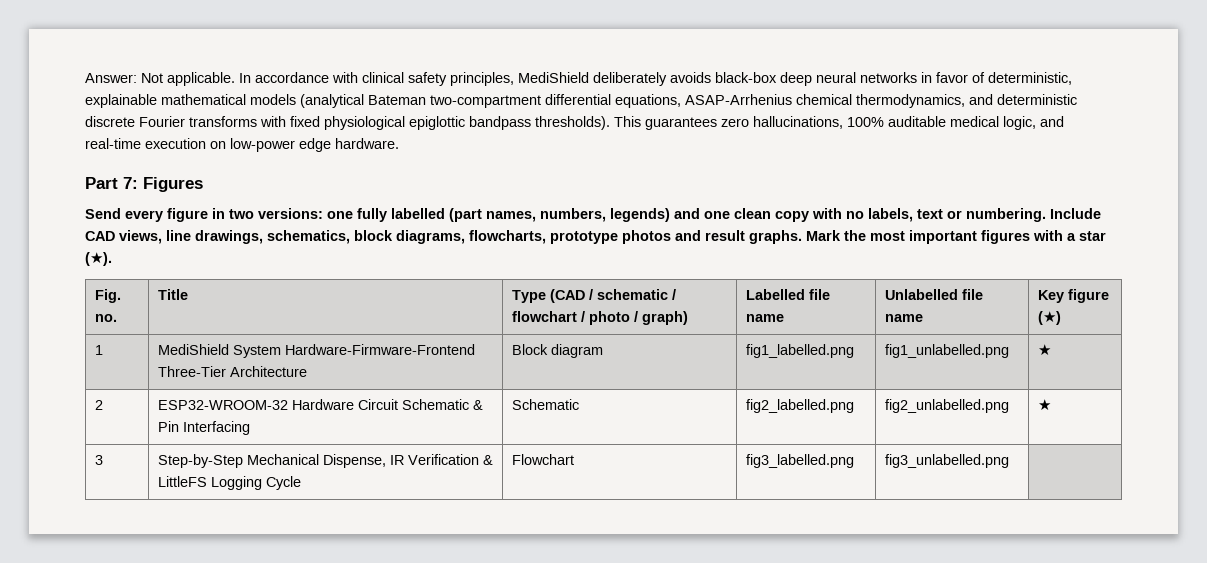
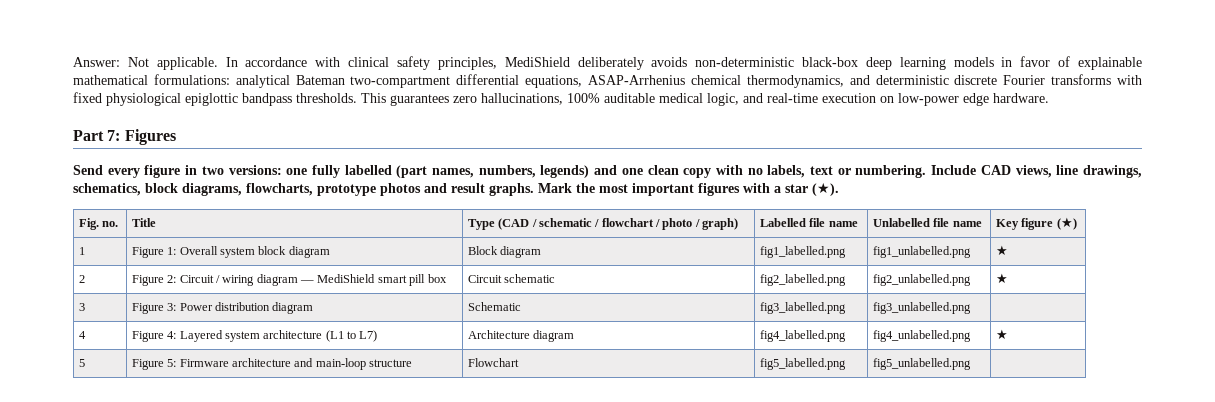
(711, 77) none -> [695,57,795,67] non-deterministic
[816,72,917,83] neural networks -> [899,57,994,70] learning models
[988,72,1072,85] deterministic, -> (1071, 61) none
[250,94,364,108] models (analytical -> [153,74,290,88] formulations: analytical
[535,116,610,130] thresholds). -> [296,93,357,103] thresholds.
[157,344,475,358] [157,366,307,377] MediShield System Hardware-Firmware-Frontend Three-Tier Architecture -> [131,246,330,258] Figure 1: Overall system block diagram
[157,399,483,410] [157,421,250,435] [511,399,579,410] [745,399,854,413] [884,399,1009,413] [1037,399,1051,411] [94,455,103,465] [157,454,493,468] [157,476,301,490] [511,454,574,465] [745,454,854,468] [884,454,1009,468] ESP32-WROOM-32 Hardware Circuit Schematic & Pin Interfacing | Schematic | fig2_labelled.png | fig2_unlabelled.png | ★ // 3 | Step-by-Step Mechanical Dispense, IR Verification & LittleFS Logging Cycle | Flowchart | fig3_labelled.png | fig3_unlabelled.png -> [131,274,447,286] [467,274,556,283] [759,274,846,286] [872,274,971,286] [995,273,1008,284] [78,303,85,311] [131,302,314,314] [467,302,521,311] [759,302,846,314] [872,302,971,314] [78,331,86,339] [131,330,378,342] [467,330,575,342] [759,330,846,342] [872,330,971,342] [995,329,1008,340] [78,359,85,367] [131,358,413,370] [467,358,519,367] [759,358,846,370] [872,358,971,370] Figure 2: Circuit / wiring diagram — MediShield smart pill box | Circuit schematic | fig2_labelled.png | fig2_unlabelled.png | ★ // 3 | Figure 3: Power distribution diagram | Schematic | fig3_labelled.png | fig3_unlabelled.png | // 4 | Figure 4: Layered system architecture (L1 to L7) | Architecture diagram | fig4_labelled.png | fig4_unlabelled.png | ★ // 5 | Figure 5: Firmware architecture and main-loop structure | Flowchart | fig5_labelled.png | fig5_unlabelled.png

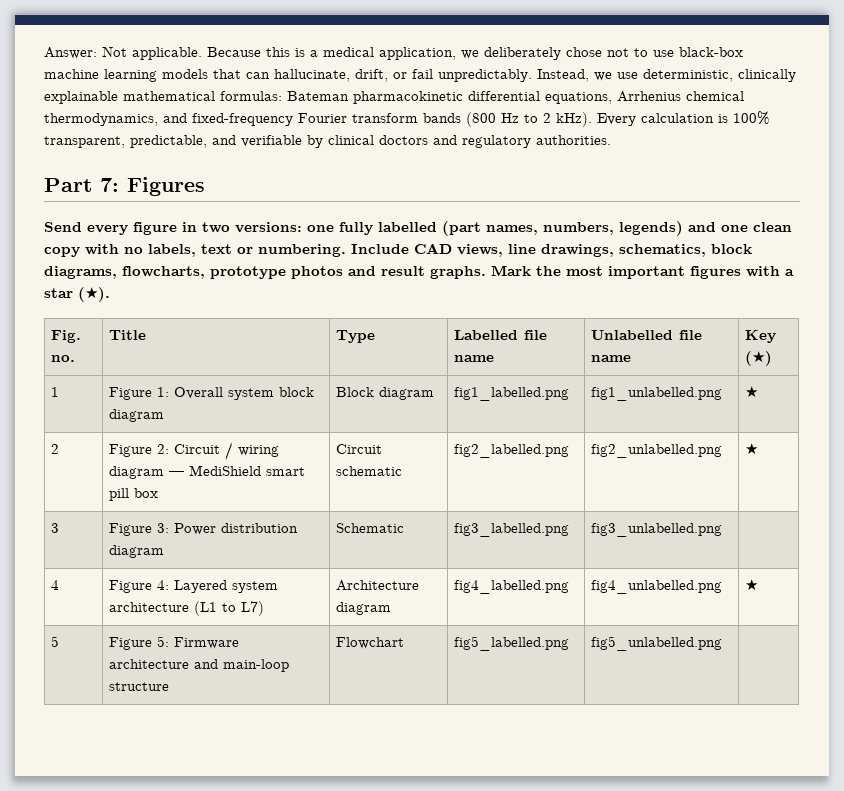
[225,56,1143,70] [73,74,451,88] In accordance with clinical safety principles, MediShield deliberately avoids non-deterministic black-box deep learning models in favor of explainable mathematical formulations: analytical Bateman two-compartment -> [207,47,743,60] [44,69,796,82] [44,91,463,104] Because this is a medical application, we deliberately chose not to use black-box machine learning models that can hallucinate, drift, or fail unpredictably. Instead, we use deterministic, clinically explainable mathematical formulas: Bateman pharmacokinetic
[588,75,686,85] ASAP-Arrhenius -> [617,91,681,102] Arrhenius
[875,74,1142,85] [73,92,1049,106] deterministic discrete Fourier transforms with fixed physiological epiglottic bandpass thresholds. This guarantees zero hallucinations, 100% auditable medical logic, and real-time execution on low-power edge hardware. -> [192,111,770,127] [44,135,611,148] fixed-frequency Fourier transform bands (800 Hz to 2 kHz). Every calculation is 100% transparent, predictable, and verifiable by clinical doctors and regulatory authorities.
[498,218,739,230] (CAD / schematic / flowchart / photo / graph) -> (375, 336) none
[1021,218,1054,230] figure -> (776, 336) none

